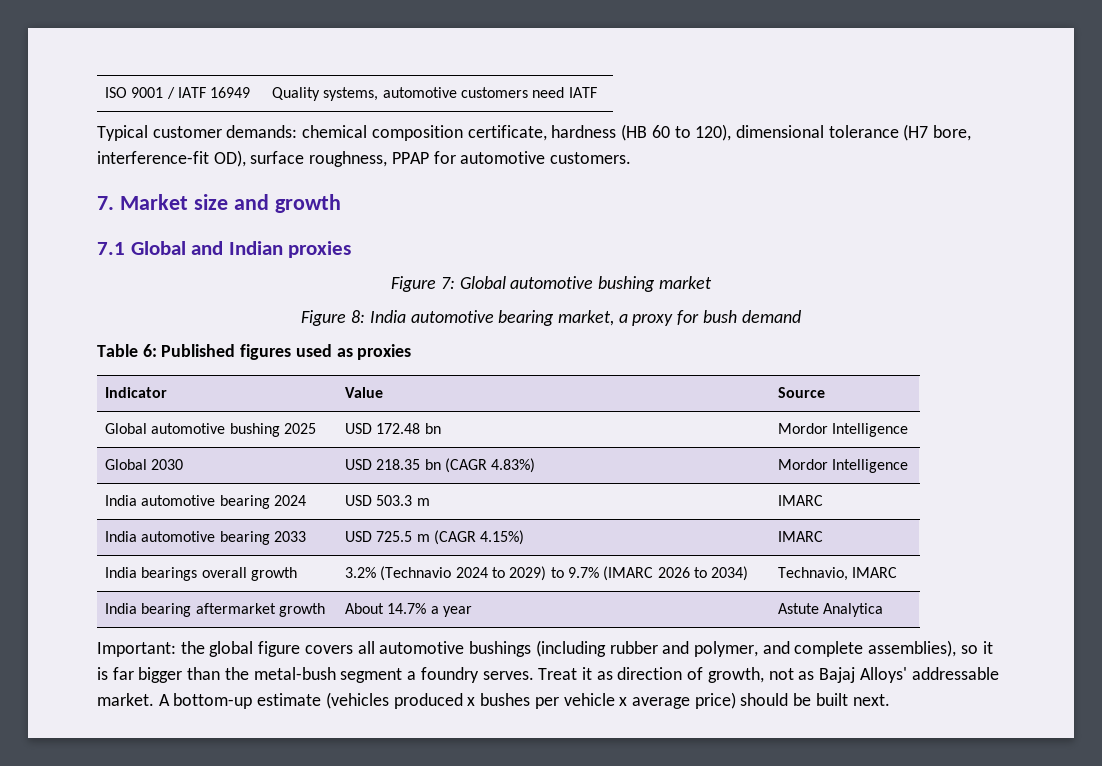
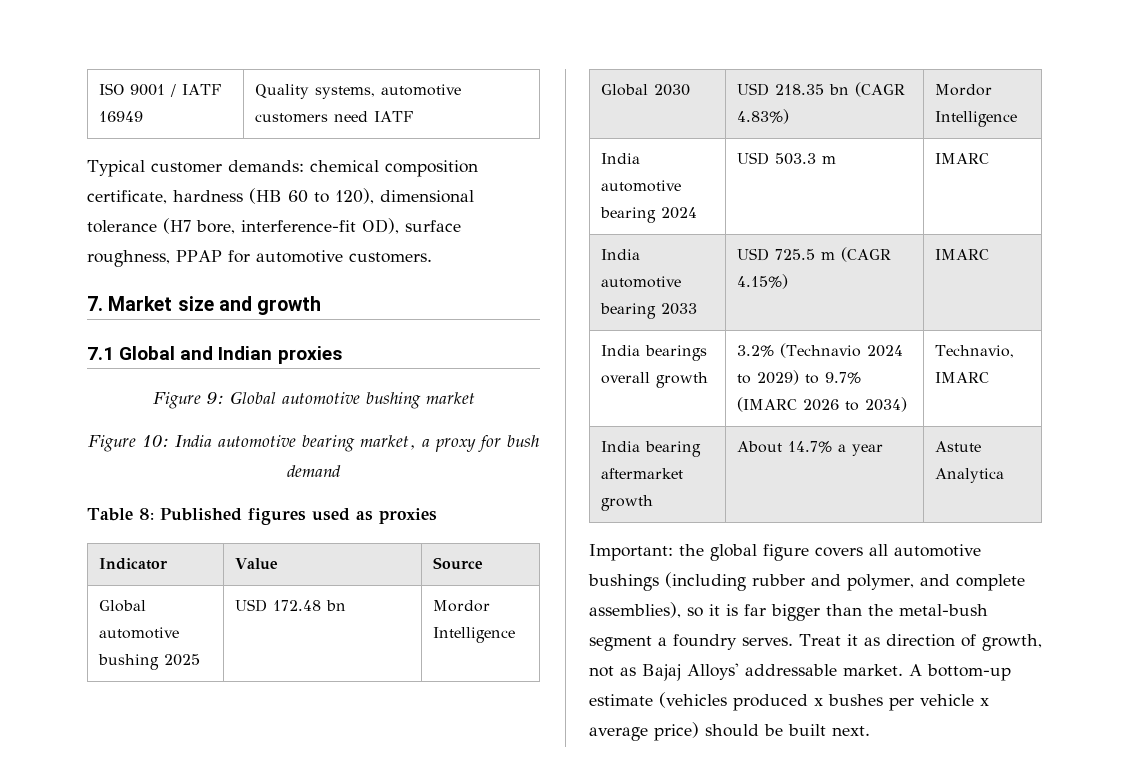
[440,277,455,289] 7: -> [206,392,224,404] 9:
[351,310,366,323] 8: -> [142,435,169,447] 10:
[142,344,157,357] 6: -> [138,508,154,520] 8:

